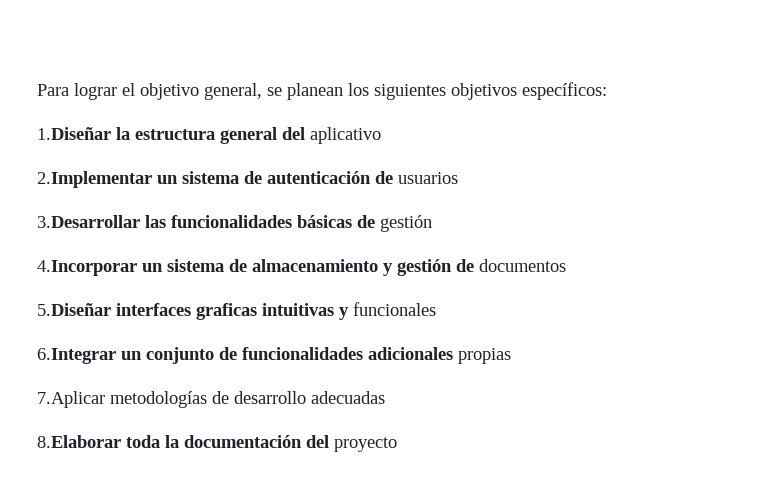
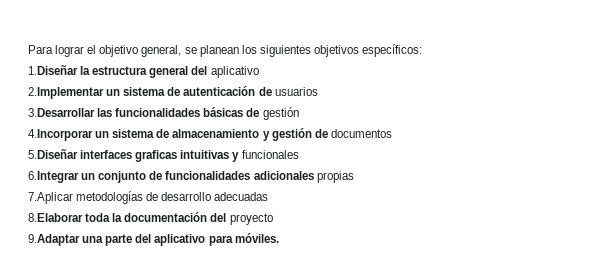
(397, 444) none -> [28,233,279,246] // 9.Adaptar una parte del aplicativo para móviles.

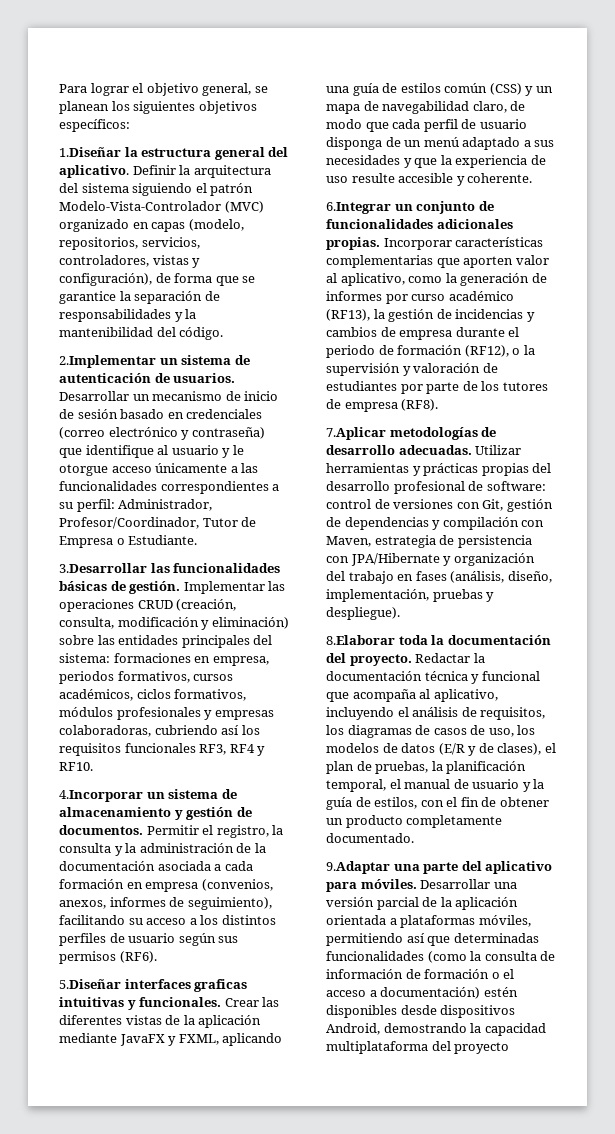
[210,66,259,78] aplicativo -> [59,165,271,178] [59,183,254,196] [59,201,264,213] [59,219,244,232] [59,237,200,250] [59,255,201,268] [59,273,256,286] [59,291,220,304] [59,309,197,322] [59,327,224,340] aplicativo. Definir la arquitectura del sistema siguiendo el patrón Modelo-Vista-Controlador (MVC) organizado en capas (modelo, repositorios, servicios, controladores, vistas y configuración), de forma que se garantice la separación de responsabilidades y la mantenibilidad del código.
[274,87,318,96] usuarios -> [173,373,236,383] [59,391,279,401] [59,409,263,419] [59,427,265,440] [59,445,244,458] [59,463,259,476] [59,481,280,494] [59,499,213,512] [59,517,257,529] [59,535,198,548] usuarios. Desarrollar un mecanismo de inicio de sesión basado en credenciales (correo electrónico y contraseña) que identifique al usuario y le otorgue acceso únicamente a las funcionalidades correspondientes a su perfil: Administrador, Profesor/Coordinador, Tutor de Empresa o Estudiante.
[262,107,299,120] gestión -> [129,581,286,594] [59,599,237,612] [59,617,289,630] [59,635,273,648] [59,653,269,666] [59,671,234,684] [59,689,247,701] [59,707,274,720] [59,725,260,737] [59,743,266,756] [59,762,93,771] gestión. Implementar las operaciones CRUD (creación, consulta, modificación y eliminación) sobre las entidades principales del sistema: formaciones en empresa, periodos formativos, cursos académicos, ciclos formativos, módulos profesionales y empresas colaboradoras, cubriendo así los requisitos funcionales RF3, RF4 y RF10.
[330,129,392,138] documentos -> [59,825,284,838] [59,843,266,856] [59,861,253,871] [59,879,273,892] [59,897,272,910] [59,915,276,925] [59,933,239,946] [59,951,157,964] documentos. Permitir el registro, la consulta y la administración de la documentación asociada a cada formación en empresa (convenios, anexos, informes de seguimiento), facilitando su acceso a los distintos perfiles de usuario según sus permisos (RF6).
[241,150,299,159] funcionales -> [139,997,280,1007] [59,1015,262,1028] [59,1033,283,1046] [326,83,553,96] [326,101,526,114] [326,119,527,132] [326,137,555,150] [326,155,546,168] [326,173,533,186] funcionales. Crear las diferentes vistas de la aplicación mediante JavaFX y FXML, aplicando una guía de estilos común (CSS) y un mapa de navegabilidad claro, de modo que cada perfil de usuario disponga de un menú adaptado a sus necesidades y que la experiencia de uso resulte accesible y coherente.
[316,171,354,183] [28,191,269,204] propias // 7.Aplicar metodologías de desarrollo adecuadas -> [326,237,544,250] [326,255,549,268] [326,273,547,286] [326,291,514,304] [326,309,535,322] [326,327,520,340] [326,345,535,358] [326,363,498,376] [326,381,548,394] [326,399,439,412] [326,427,497,440] [326,445,522,455] [326,463,552,476] [326,481,546,494] [326,499,553,512] [326,517,545,530] [326,535,532,548] [326,553,535,566] [326,571,552,584] [326,589,495,602] [326,607,400,620] propias. Incorporar características complementarias que aporten valor al aplicativo, como la generación de informes por curso académico (RF13), la gestión de incidencias y cambios de empresa durante el periodo de formación (RF12), o la supervisión y valoración de estudiantes por parte de los tutores de empresa (RF8). // 7.Aplicar metodologías de desarrollo adecuadas. Utilizar herramientas y prácticas propias del desarrollo profesional de software: control de versiones con Git, gestión de dependencias y compilación con Maven, estrategia de persistencia con JPA/Hibernate y organización del trabajo en fases (análisis, diseño, implementación, pruebas y despliegue).
[229,213,273,225] proyecto -> [349,653,485,666] [326,671,540,684] [326,689,498,702] [326,707,546,720] [326,725,536,738] [326,743,556,756] [326,761,527,774] [326,779,545,792] [326,797,549,810] [326,815,503,828] [326,833,414,843] proyecto. Redactar la documentación técnica y funcional que acompaña al aplicativo, incluyendo el análisis de requisitos, los diagramas de casos de uso, los modelos de datos (E/R y de clases), el plan de pruebas, la planificación temporal, el manual de usuario y la guía de estilos, con el fin de obtener un producto completamente documentado.
(279, 238) none -> [420,879,517,889] [326,897,519,910] [326,915,531,928] [326,933,539,946] [326,951,556,963] [326,969,515,979] [326,987,518,999] [326,1005,516,1018] [326,1023,546,1036] [326,1041,510,1054] Desarrollar una versión parcial de la aplicación orientada a plataformas móviles, permitiendo así que determinadas funcionalidades (como la consulta de información de formación o el acceso a documentación) estén disponibles desde dispositivos Android, demostrando la capacidad multiplataforma del proyecto

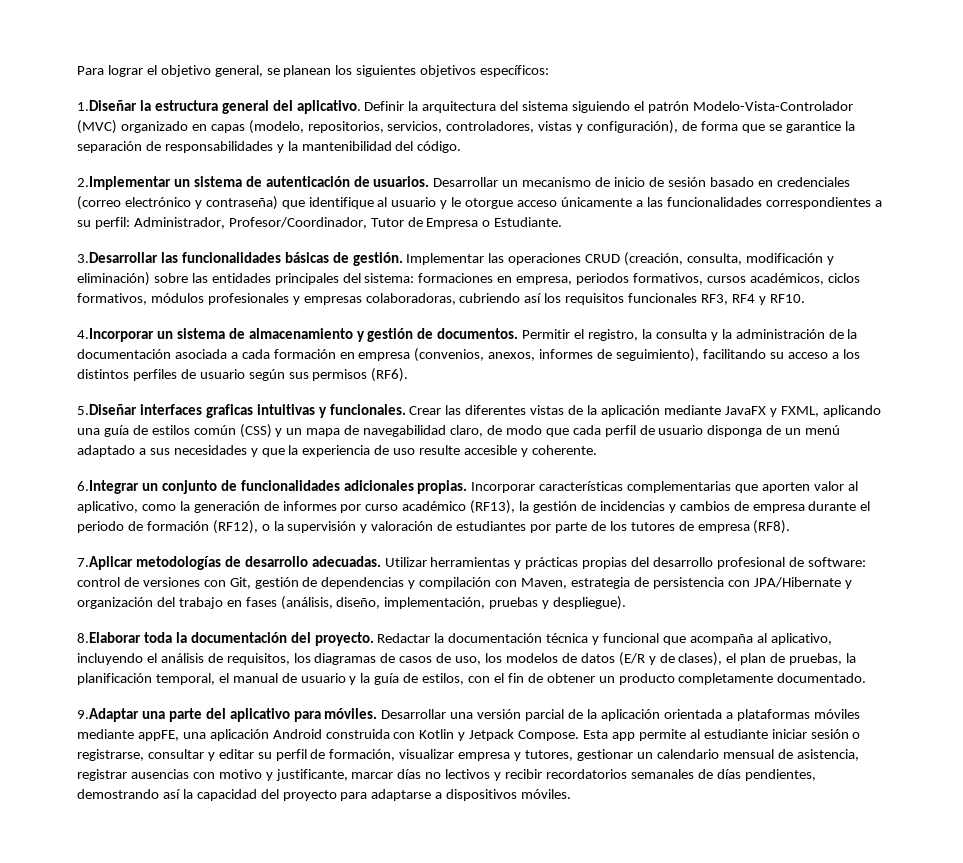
[478,915,531,927] [326,933,539,946] [326,951,556,963] [326,969,515,979] [326,987,518,999] [326,1005,516,1018] [326,1023,467,1035] móviles, permitiendo así que determinadas funcionalidades (como la consulta de información de formación o el acceso a documentación) estén disponibles desde dispositivos Android, demostrando -> [813,709,860,719] [77,729,861,741] [77,749,859,761] [77,769,816,781] [77,789,180,799] móviles mediante appFE, una aplicación Android construida con Kotlin y Jetpack Compose. Esta app permite al estudiante iniciar sesión o registrarse, consultar y editar su perfil de formación, visualizar empresa y tutores, gestionar un calendario mensual de asistencia, registrar ausencias con motivo y justificante, marcar días no lectivos y recibir recordatorios semanales de días pendientes, demostrando así
[326,1041,428,1054] multiplataforma -> (257, 795) none
(510, 1048) none -> [340,789,572,801] para adaptarse a dispositivos móviles.

